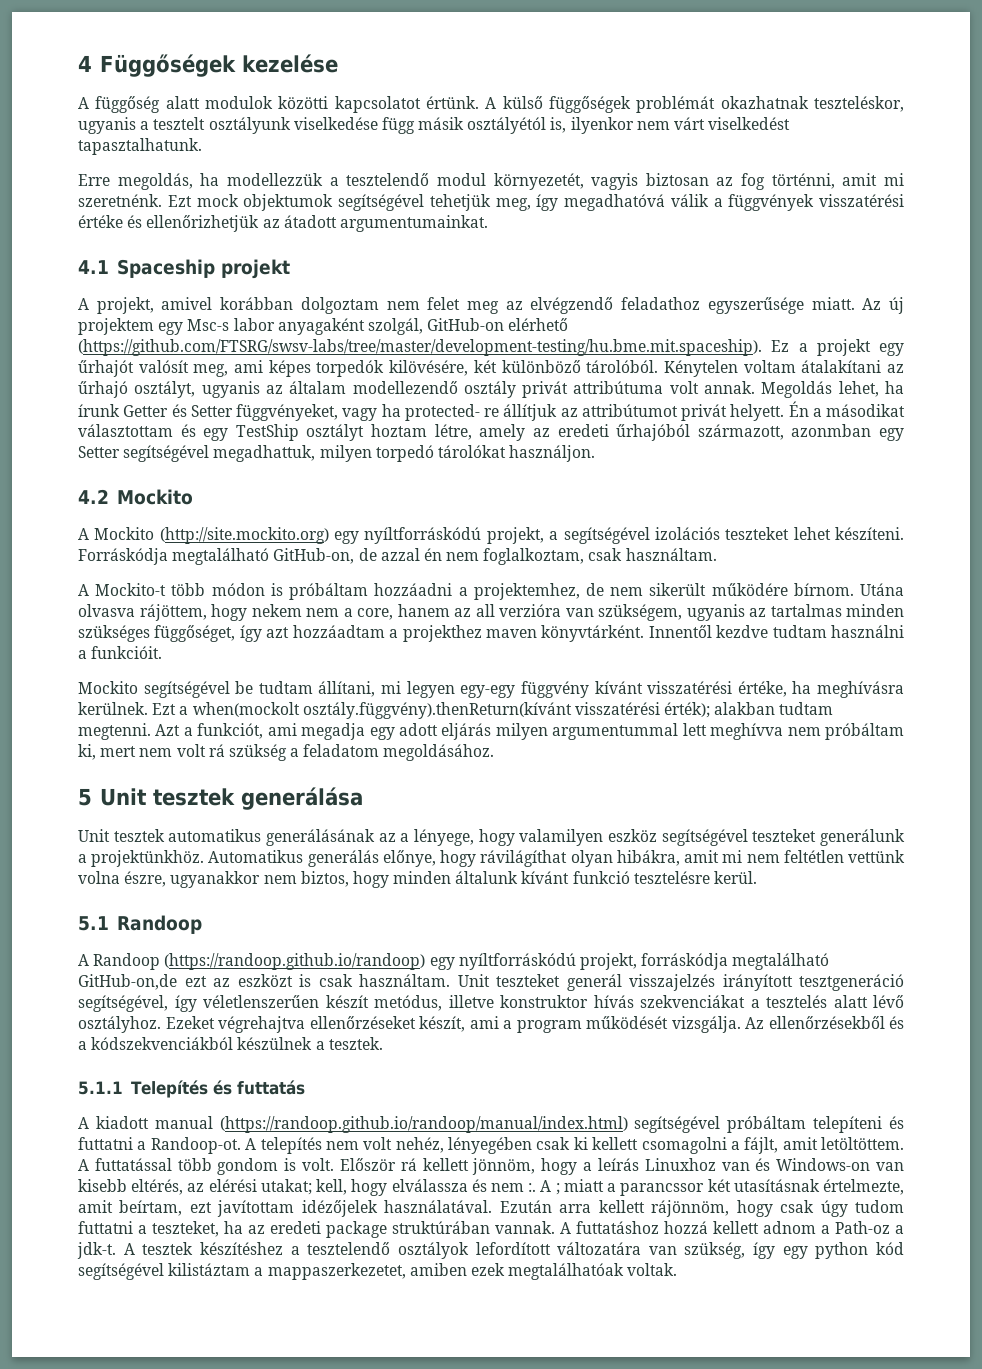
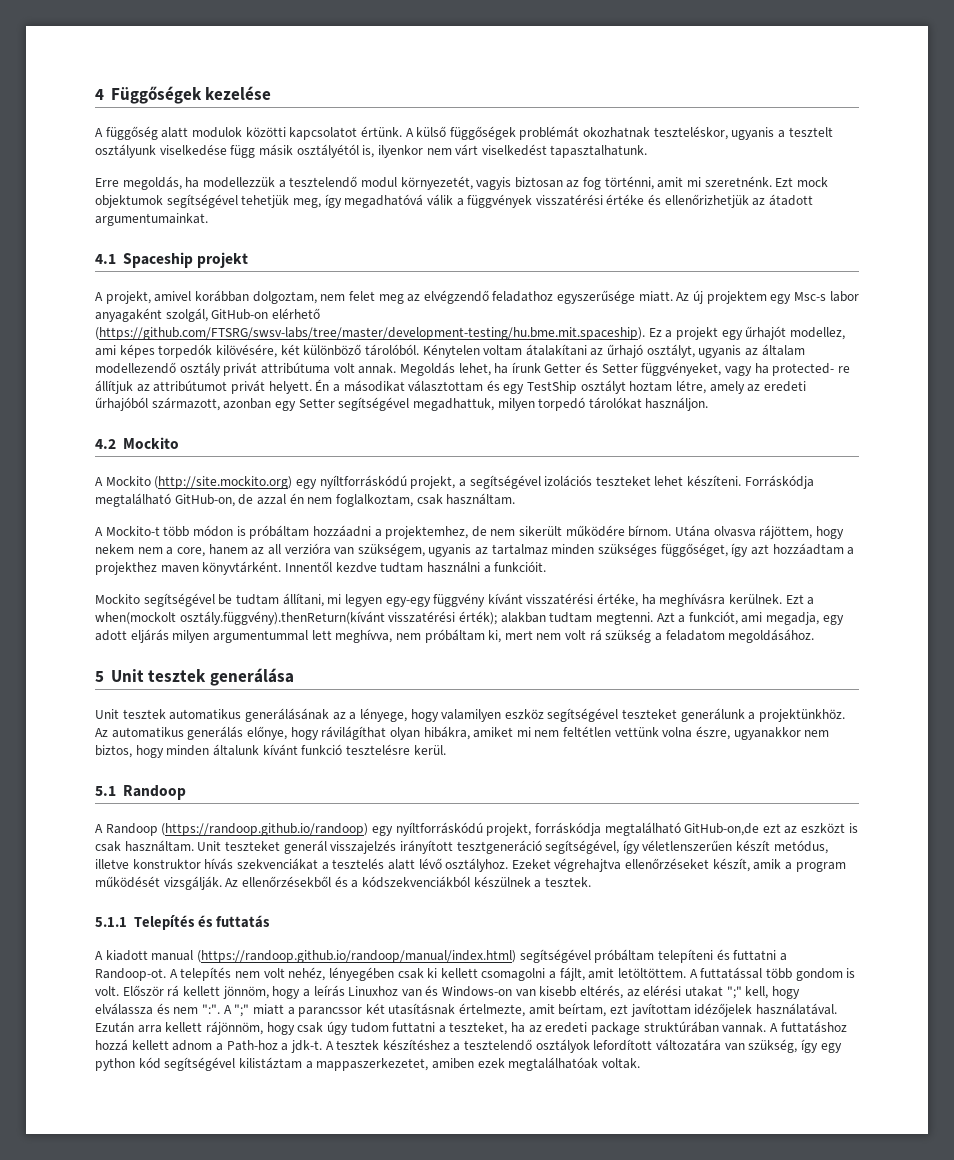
[720,96,809,109] okazhatnak -> [583,127,651,138] okozhatnak
[300,297,379,314] dolgoztam -> [252,291,317,304] dolgoztam,
[138,360,229,377] valósít meg, -> [789,327,845,340] modellez,
[791,424,872,437] azonmban -> [223,398,272,409] azonban
[770,604,842,617] tartalmas -> [491,544,548,555] tartalmaz
[301,723,366,740] megadja -> [766,612,820,625] megadja,
[710,723,784,740] meghívva -> [335,629,393,643] meghívva,
[208,850,304,863] Automatikus -> [95,727,184,738] Az automatikus
[684,850,720,863] amit -> [473,727,514,738] amiket
[469,1016,499,1029] ami -> [753,859,782,870] amik
[671,1016,741,1033] vizsgálja. -> [163,876,222,890] vizsgálják.
[260,1179,312,1195] utakat; -> [684,986,742,999] utakat ";"
[528,1180,560,1195] :. A ; -> [201,1004,250,1017] ":". A ";"
[835,1221,890,1234] Path-oz -> [226,1040,278,1051] Path-hoz

